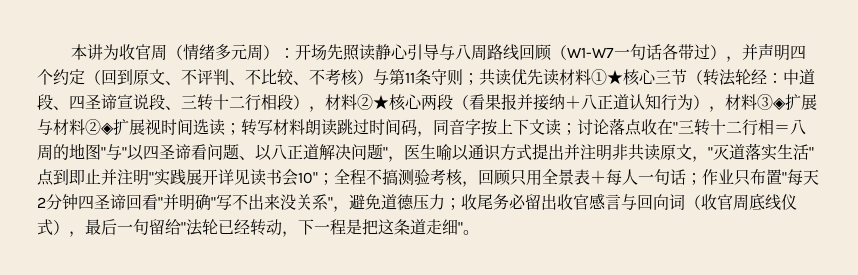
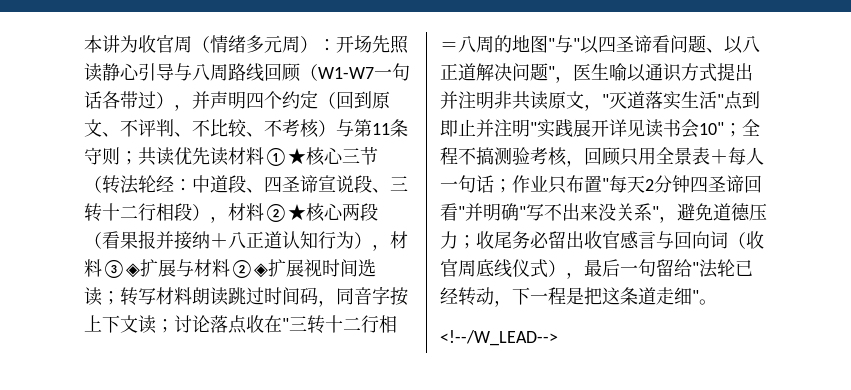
(479, 232) none -> [440,330,558,346] // <!--/W_LEAD-->

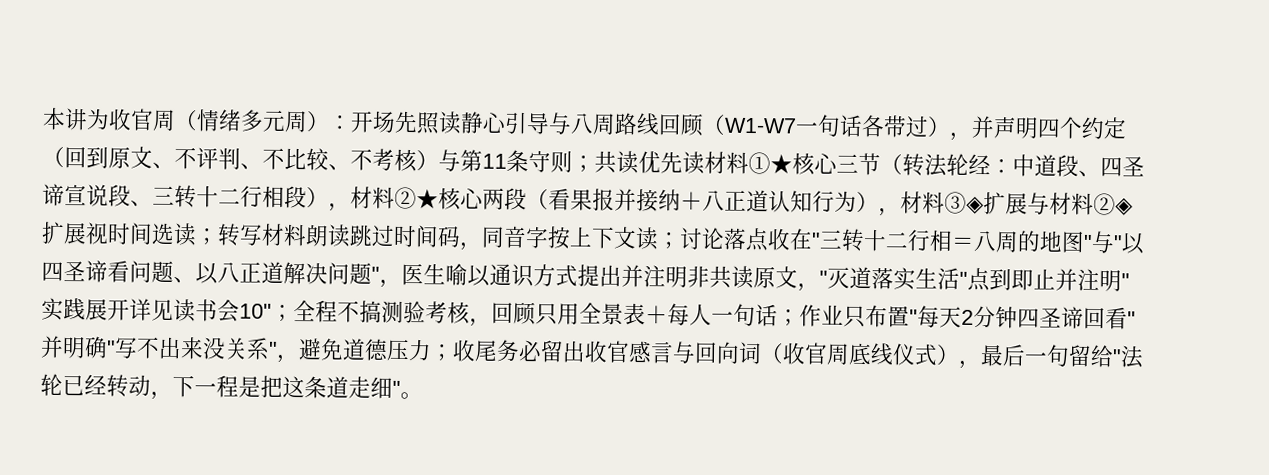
[440,330,558,346] // <!--/W_LEAD--> -> (423, 395) none

